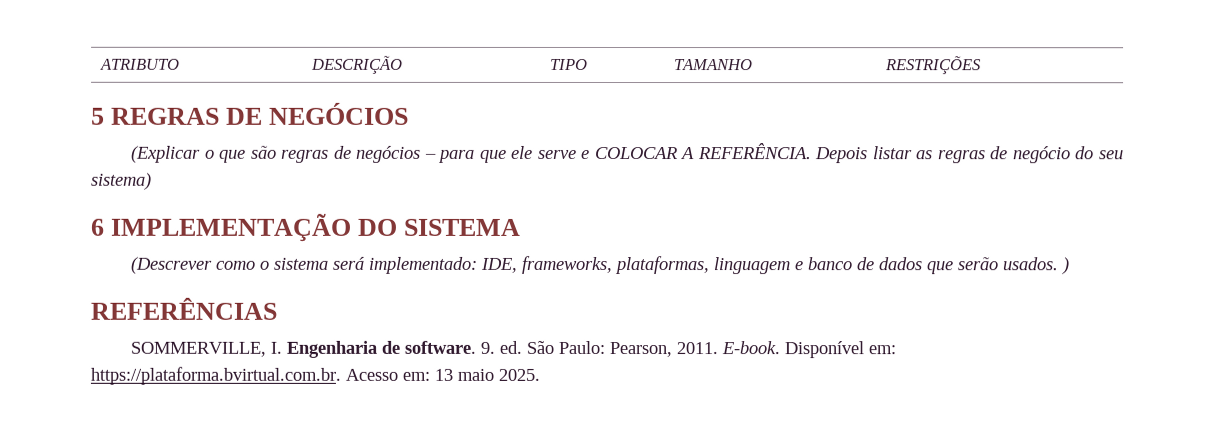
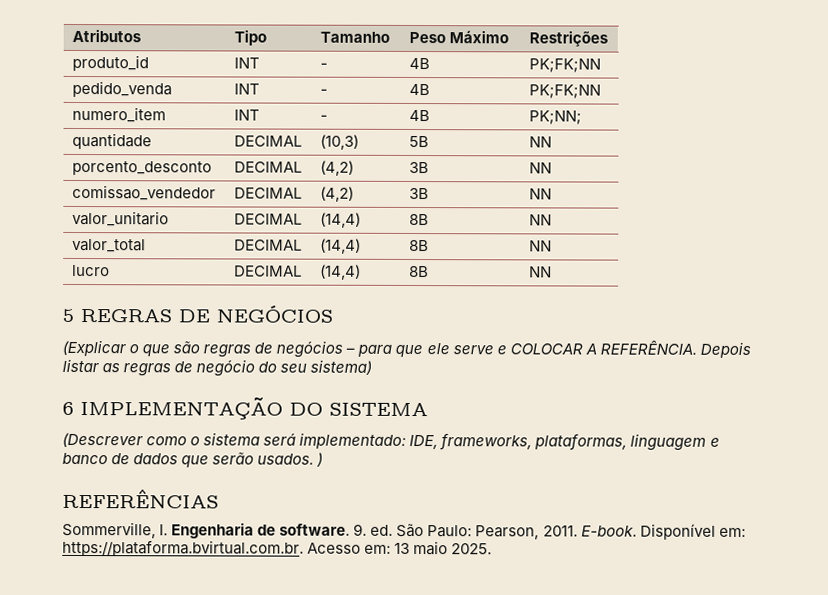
[100,58,181,70] [311,55,404,74] [550,58,589,70] [674,59,754,71] [885,56,982,75] ATRIBUTO | DESCRIÇÃO | TIPO | TAMANHO | RESTRIÇÕES -> [72,28,142,43] [234,29,268,46] [320,31,391,43] [409,30,510,44] [529,30,609,47] [72,54,150,72] [234,57,261,69] [320,62,329,69] [409,57,431,70] [529,58,602,73] [72,80,173,98] [234,83,261,95] [320,88,329,95] [409,83,431,96] [529,84,602,99] [72,106,167,123] [234,109,261,121] [320,114,329,121] [409,109,431,122] [529,110,583,125] [72,132,153,150] [234,135,303,147] [320,134,360,150] [409,135,430,148] [529,136,553,148] [72,160,213,176] [234,161,303,173] [320,160,355,176] [409,161,430,174] [529,162,553,174] [72,184,217,201] [234,187,303,199] [320,186,355,202] [409,187,430,200] [529,188,553,200] [72,210,170,227] [234,213,303,225] [320,212,362,228] [409,213,430,226] [529,214,553,226] [72,238,147,253] [234,239,303,251] [320,238,362,254] [409,239,430,252] [529,240,553,252] [72,264,111,277] [234,265,303,277] [320,264,362,280] [409,265,430,278] [529,266,553,278] Atributos | Tipo | Tamanho | Peso Máximo | Restrições // produto_id | INT | - | 4B | PK;FK;NN // pedido_venda | INT | - | 4B | PK;FK;NN // numero_item | INT | - | 4B | PK;NN; // quantidade | DECIMAL | (10,3) | 5B | NN // porcento_desconto | DECIMAL | (4,2) | 3B | NN // comissao_vendedor | DECIMAL | (4,2) | 3B | NN // valor_unitario | DECIMAL | (14,4) | 8B | NN // valor_total | DECIMAL | (14,4) | 8B | NN // lucro | DECIMAL | (14,4) | 8B | NN
[130,341,267,357] SOMMERVILLE, -> [62,521,156,539] Sommerville,

